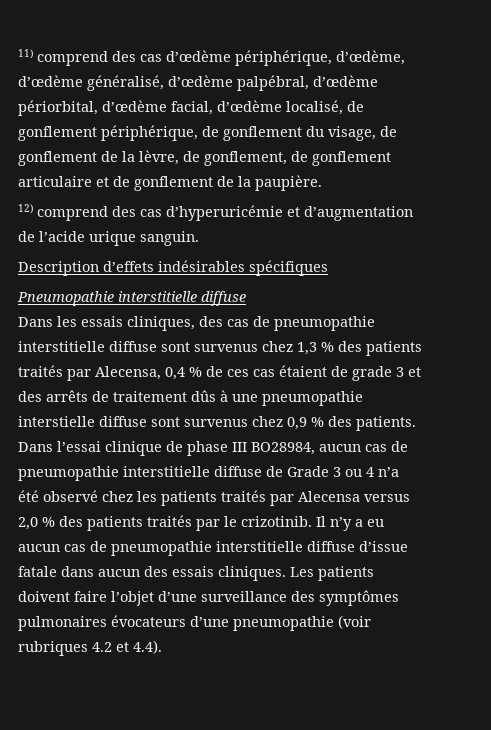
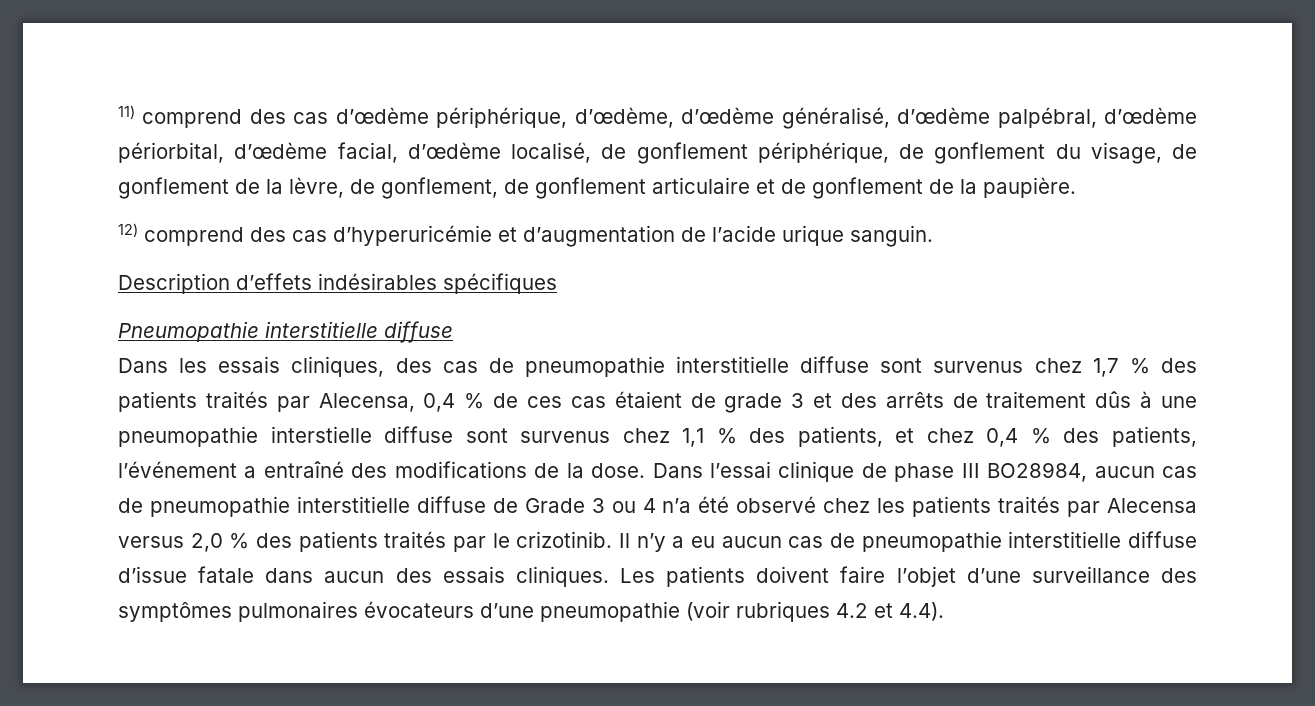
[297,342,317,355] 1,3 -> [1092,358,1119,377] 1,7
[287,416,416,431] 0,9 % des patients. -> [682,426,1197,447] [118,461,646,478] 1,1 % des patients, et chez 0,4 % des patients, l’événement a entraîné des modifications de la dose.

